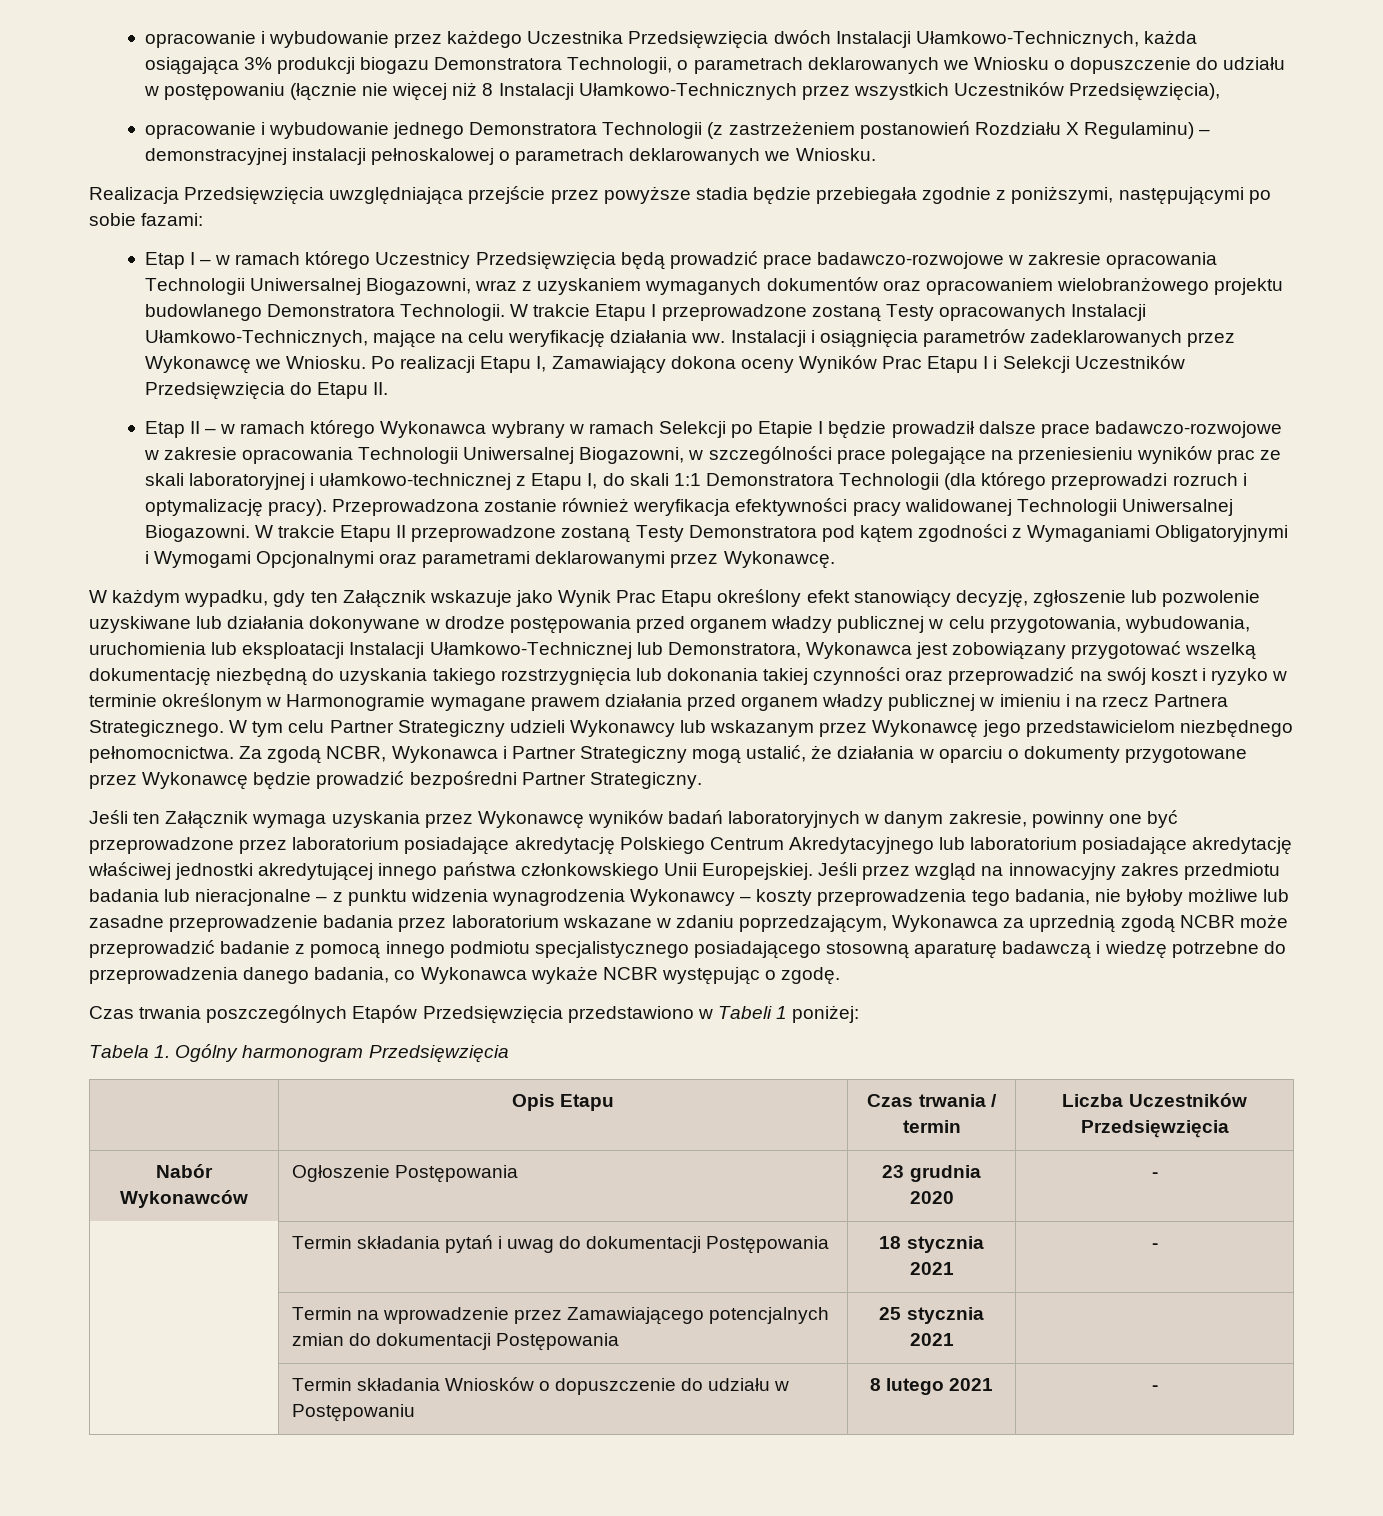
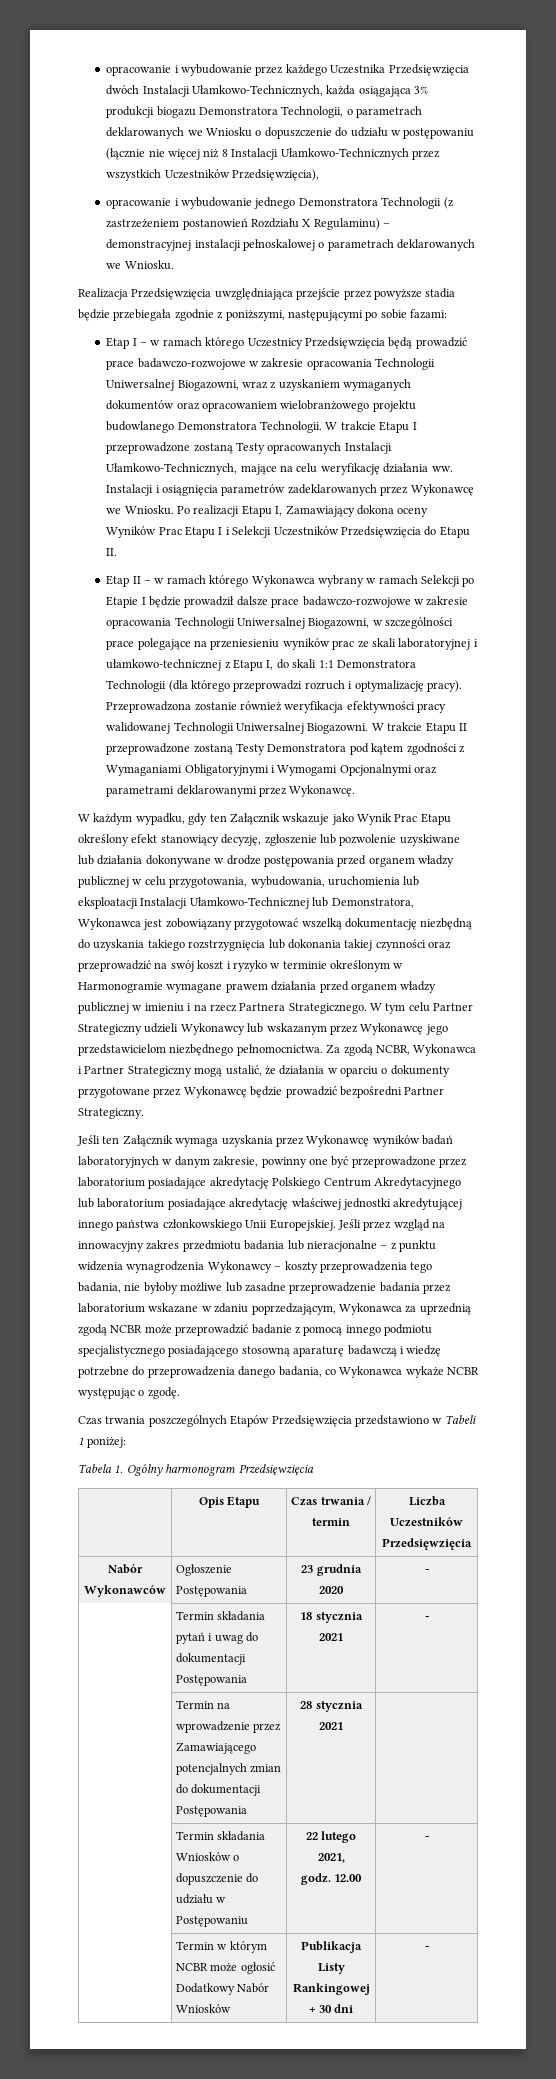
[879,1307,902,1320] 25 -> [300,1701,313,1709] 28
[869,1378,994,1395] 8 lutego 2021 -> [305,1831,357,1843] [317,1853,345,1863] [300,1873,363,1885] [424,1836,429,1840] [176,1941,267,1953] [176,1962,275,1974] [176,1983,270,1995] [176,2004,232,2013] [301,1941,362,1953] [317,1963,345,1974] [292,1983,370,1995] [308,2004,354,2013] 22 lutego 2021, // godz. 12.00 | - // | Termin w którym NCBR może ogłosić Dodatkowy Nabór Wniosków | Publikacja Listy Rankingowej + 30 dni

